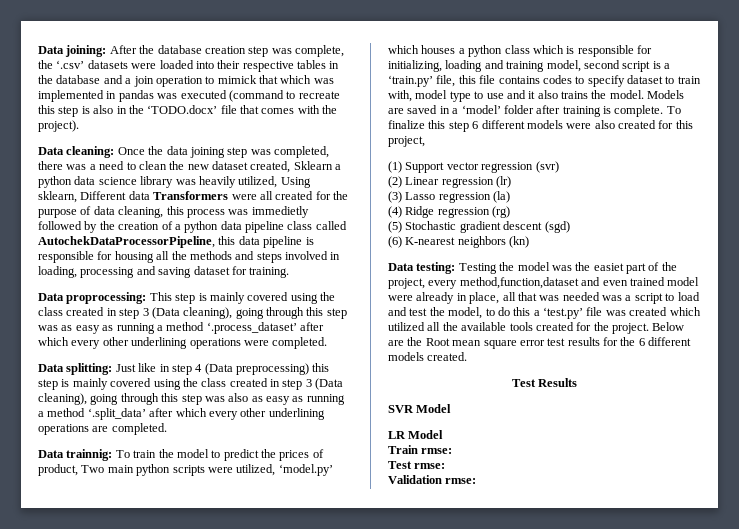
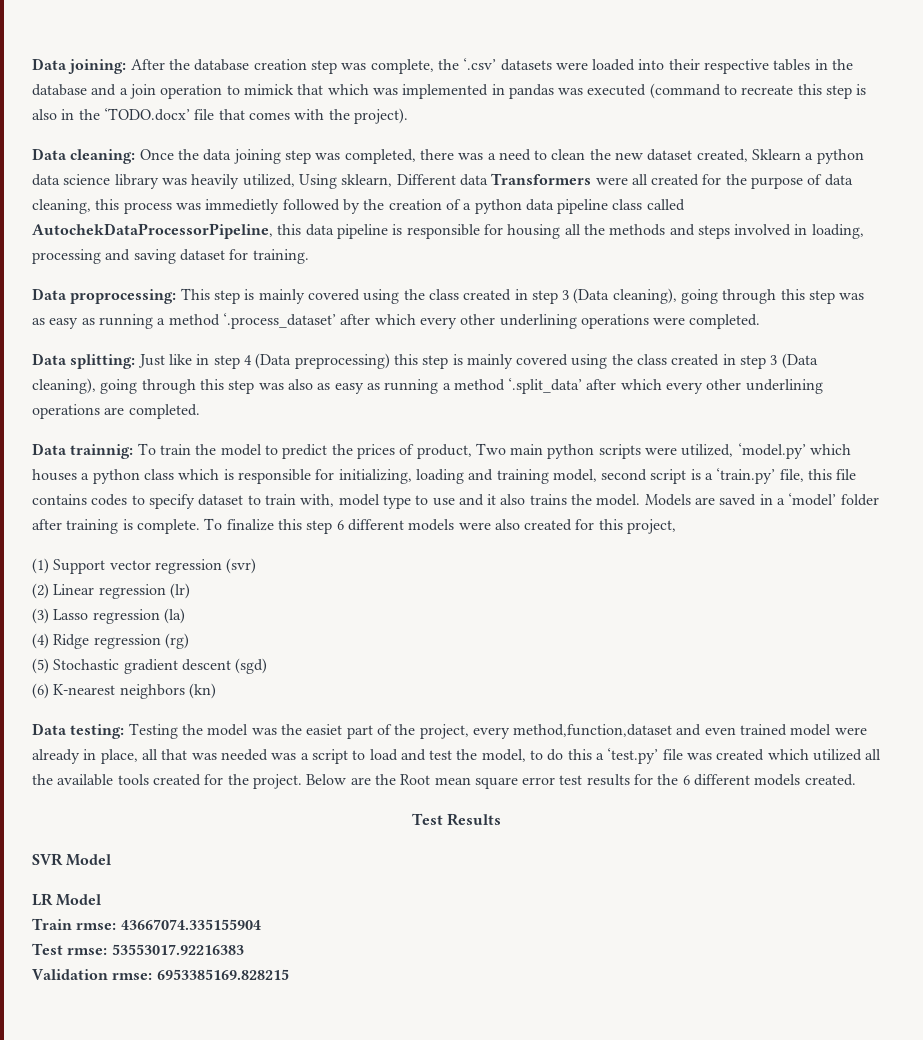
(453, 451) none -> [120,919,261,930] 43667074.335155904
(446, 466) none -> [111,944,244,955] 53553017.92216383
(477, 481) none -> [156,969,289,980] 6953385169.828215

